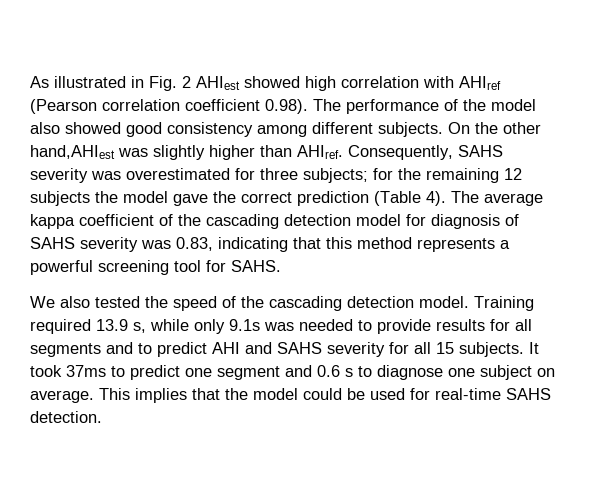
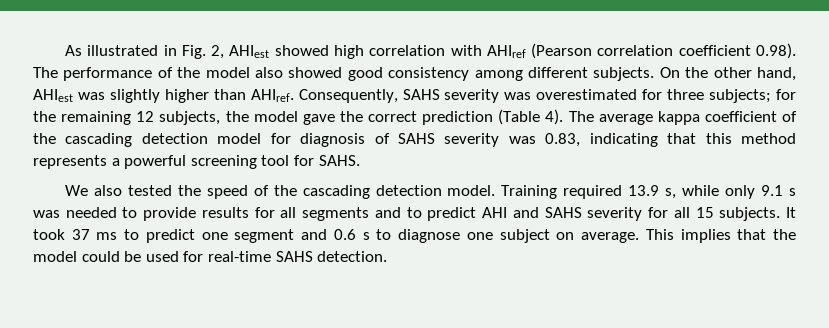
[182,76,191,88] 2 -> [211,45,225,59] 2,
[30,145,115,159] hand,AHIest -> [756,67,796,81] [33,89,73,102] hand, AHIest
[30,191,90,206] subjects -> [159,111,221,125] subjects,
[229,319,260,331] 9.1s -> [761,185,797,196] 9.1 s
[66,365,106,377] 37ms -> [71,229,118,240] 37 ms

